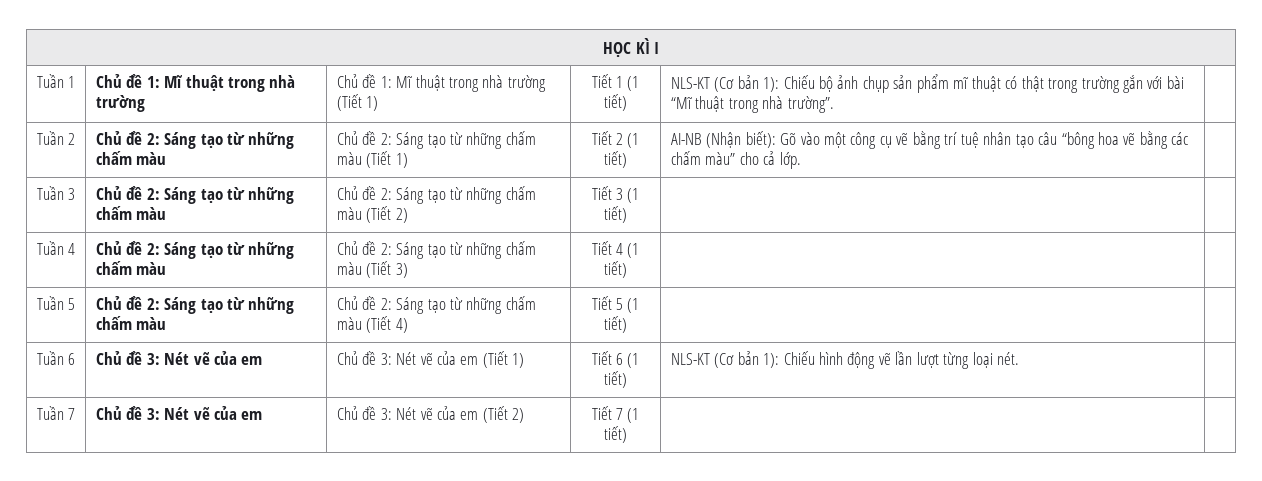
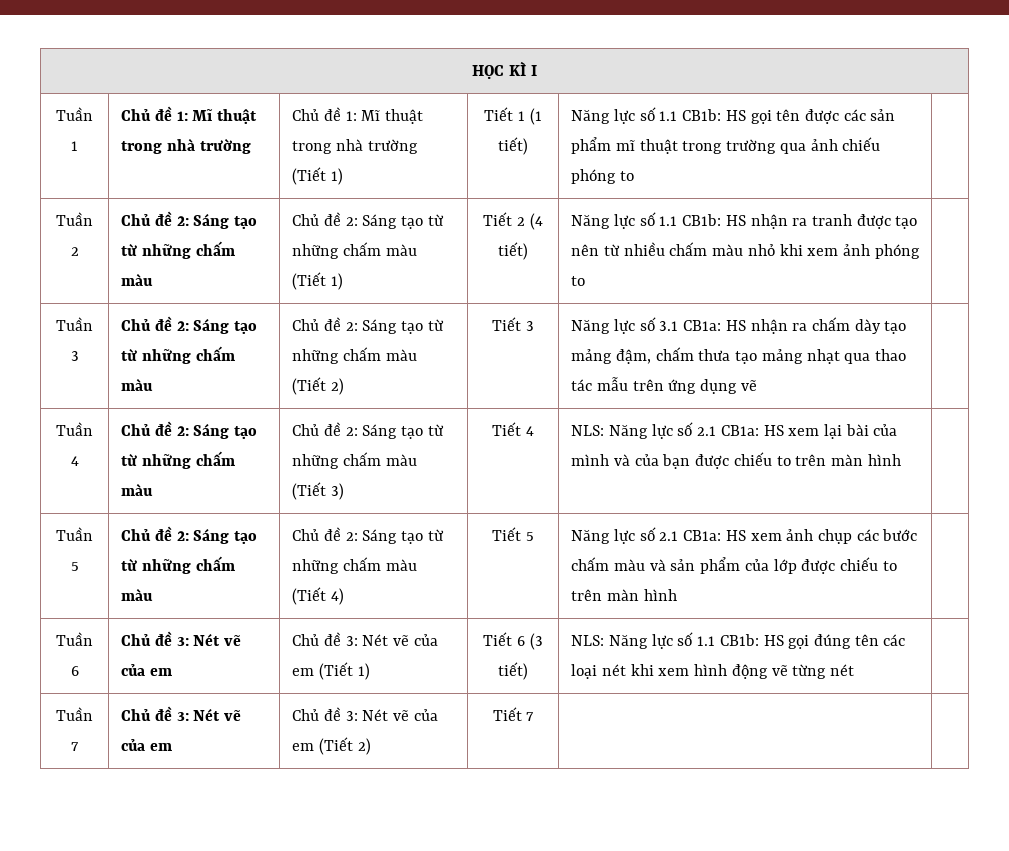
[670,74,1184,93] [670,96,834,113] NLS-KT (Cơ bản 1): Chiếu bộ ảnh chụp sản phẩm mĩ thuật có thật trong trường gắn với bài “Mĩ thuật trong nhà trường”. -> [571,107,896,124] [571,137,881,154] [571,169,634,184] Năng lực số 1.1 CB1b: HS gọi tên được các sản phẩm mĩ thuật trong trường qua ảnh chiếu phóng to
[627,133,640,148] [604,151,627,168] [670,131,1189,149] [670,151,801,169] (1 tiết) | AI-NB (Nhận biết): Gõ vào một công cụ vẽ bằng trí tuệ nhân tạo câu “bông hoa vẽ bằng các chấm màu” cho cả lớp. -> [529,213,543,230] [498,242,528,260] [571,212,918,229] [571,242,920,259] [571,276,586,286] (4 tiết) | Năng lực số 1.1 CB1b: HS nhận ra tranh được tạo nên từ nhiều chấm màu nhỏ khi xem ảnh phóng to
[627,188,640,203] [604,206,627,223] (1 tiết) | -> [571,317,907,334] [571,347,907,364] [571,377,757,394] | Năng lực số 3.1 CB1a: HS nhận ra chấm dày tạo mảng đậm, chấm thưa tạo mảng nhạt qua thao tác mẫu trên ứng dụng vẽ
[627,243,640,258] [604,261,627,278] (1 tiết) | -> [571,422,898,439] [571,452,901,469] | NLS: Năng lực số 2.1 CB1a: HS xem lại bài của mình và của bạn được chiếu to trên màn hình
[627,298,640,313] [604,316,627,333] (1 tiết) | -> [571,527,918,544] [571,557,897,574] [571,589,677,601] | Năng lực số 2.1 CB1a: HS xem ảnh chụp các bước chấm màu và sản phẩm của lớp được chiếu to trên màn hình
[627,353,640,368] [604,371,627,388] [670,351,1020,369] (1 tiết) | NLS-KT (Cơ bản 1): Chiếu hình động vẽ lần lượt từng loại nét. -> [529,633,543,650] [498,662,528,680] [571,632,906,649] [571,664,855,679] (3 tiết) | NLS: Năng lực số 1.1 CB1b: HS gọi đúng tên các loại nét khi xem hình động vẽ từng nét
[627,408,640,423] [604,426,627,443] (1 tiết) -> (535, 716) none

